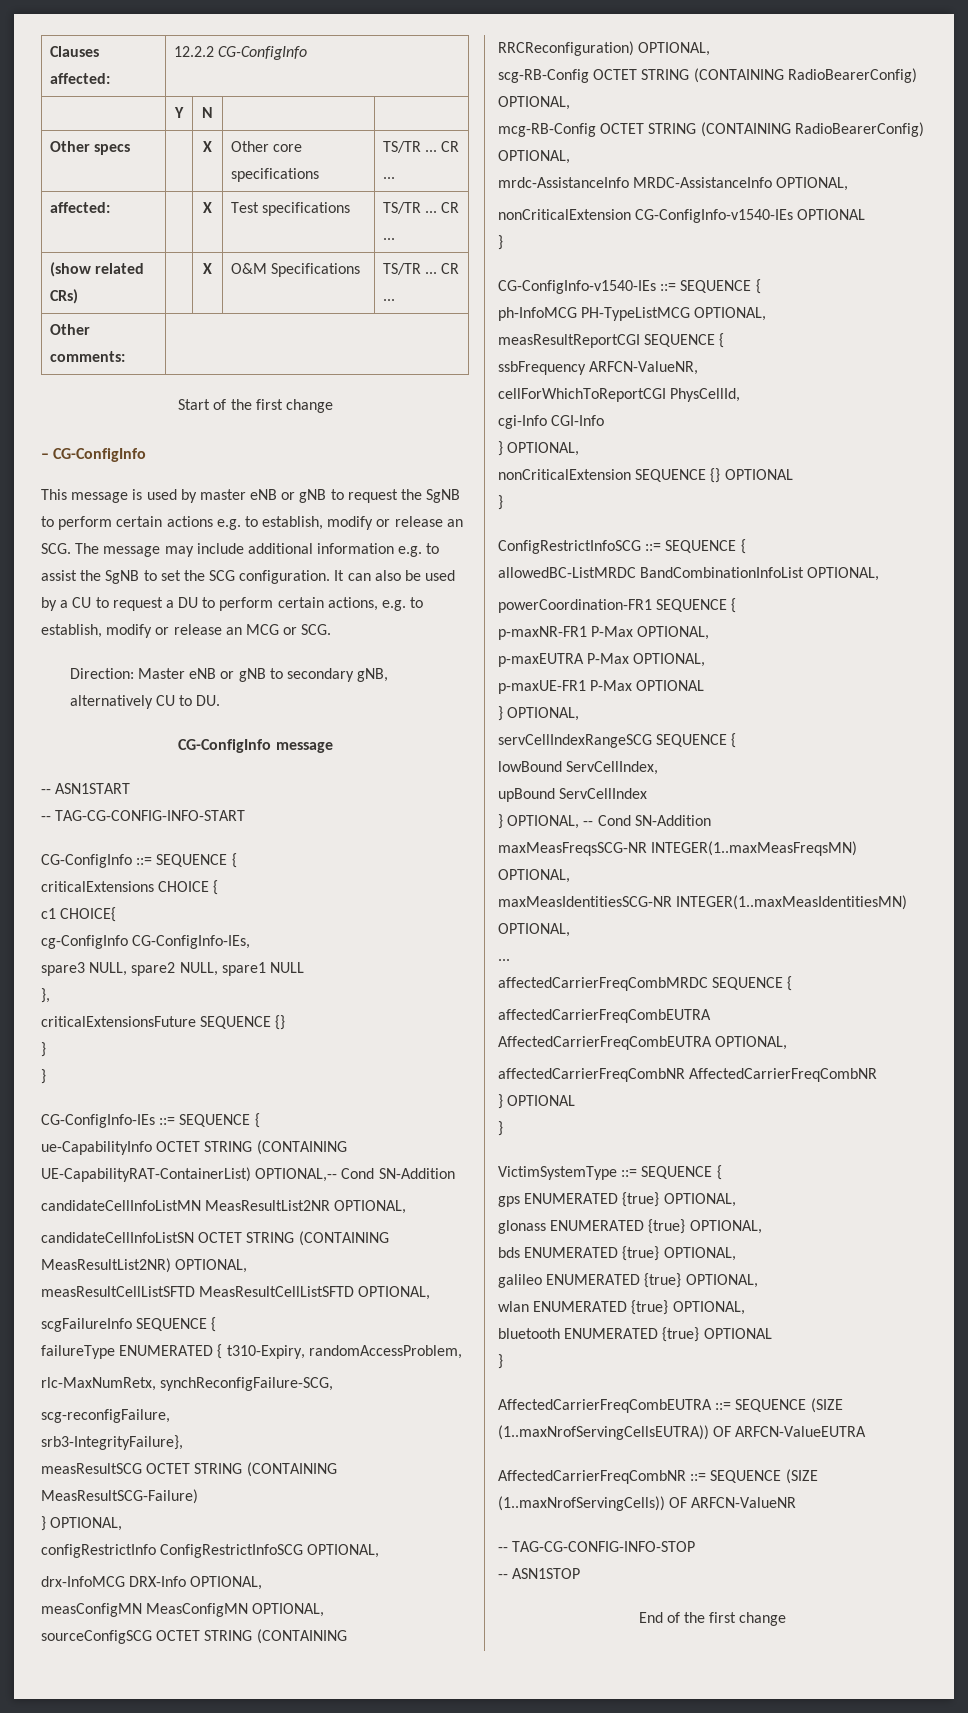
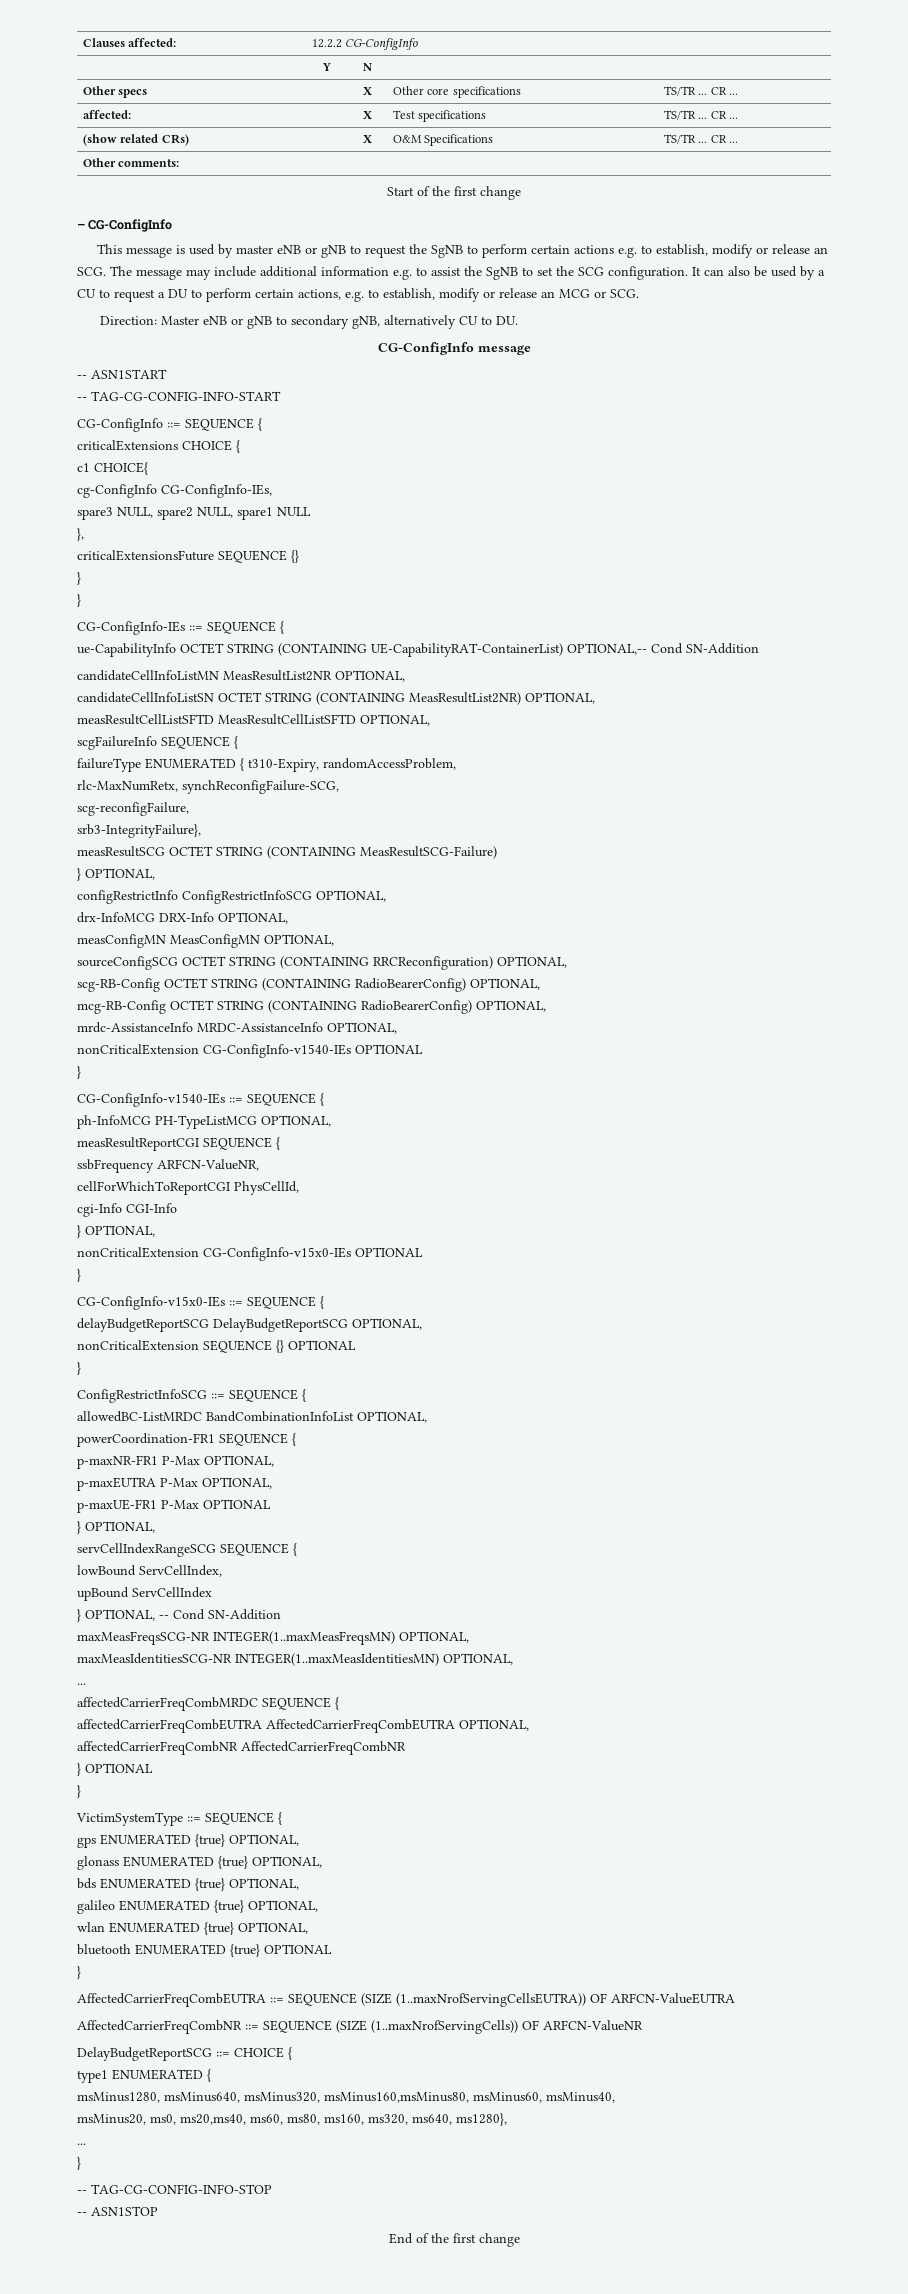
(580, 449) none -> [77,1247,423,1261] [77,1269,81,1282] [77,1296,324,1310] [77,1318,422,1332] // nonCriticalExtension CG-ConfigInfo-v15x0-IEs OPTIONAL // } // CG-ConfigInfo-v15x0-IEs ::= SEQUENCE { // delayBudgetReportSCG DelayBudgetReportSCG OPTIONAL,
(797, 1502) none -> [77,2047,292,2061] [77,2069,211,2083] [77,2092,615,2103] [77,2113,507,2126] [77,2143,86,2145] [77,2157,81,2170] // DelayBudgetReportSCG ::= CHOICE { // type1 ENUMERATED { // msMinus1280, msMinus640, msMinus320, msMinus160,msMinus80, msMinus60, msMinus40, // msMinus20, ms0, ms20,ms40, ms60, ms80, ms160, ms320, ms640, ms1280}, // ... // }

